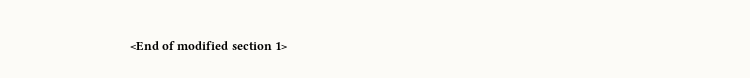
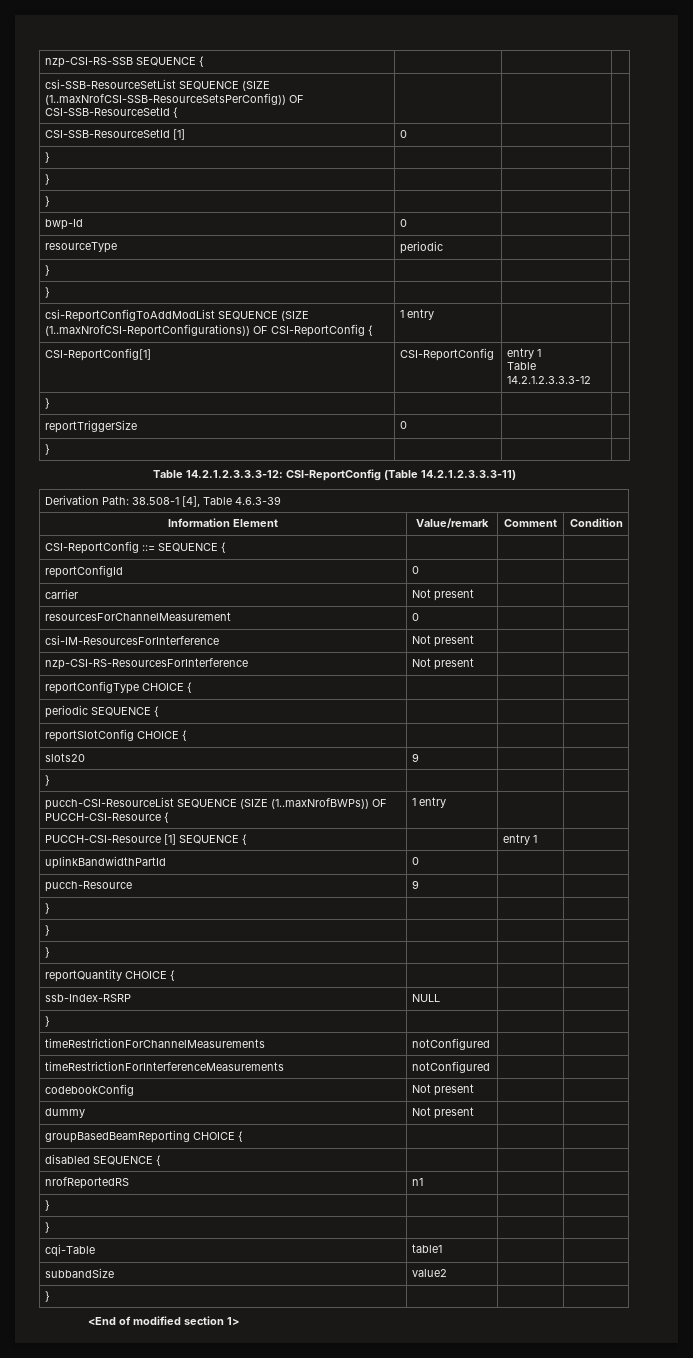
(129, 46) none -> [44,56,204,68] [44,79,270,91] [44,93,304,105] [44,107,178,118] [44,129,185,140] [399,130,407,138] [44,152,50,163] [44,174,50,185] [44,196,50,207] [44,219,83,230] [399,219,407,227] [44,242,117,253] [399,241,443,254] [44,265,50,276] [44,287,50,298] [44,309,309,322] [44,324,373,337] [399,309,434,320] [44,348,151,361] [399,348,494,361] [506,348,541,359] [506,362,536,370] [506,376,591,384] [44,398,50,409] [44,420,137,433] [399,421,407,429] [44,444,50,455] [153,469,516,481] [44,495,281,507] [168,518,278,527] [416,518,489,528] [504,519,557,527] [569,518,623,527] [44,541,226,554] [44,565,123,578] [411,566,419,574] [44,589,78,599] [411,589,474,601] [44,612,231,621] [411,613,419,621] [44,635,219,645] [411,635,474,647] [44,658,248,670] [411,658,474,670] [44,681,192,694] [44,705,159,718] [44,729,187,742] [44,753,85,762] [411,753,419,762] [44,775,50,786] [44,797,387,810] [44,812,169,823] [411,797,446,808] [44,834,247,845] [502,834,537,845] [44,856,166,869] [411,857,419,865] [44,881,132,892] [411,880,419,889] [44,903,50,914] [44,925,50,936] [44,947,50,958] [44,969,175,982] [44,994,131,1002] [411,994,440,1002] [44,1016,50,1027] [44,1038,265,1048] [411,1038,490,1050] [44,1061,284,1071] [411,1061,490,1073] [44,1084,134,1096] [411,1084,474,1096] [44,1108,85,1118] [411,1107,474,1119] [44,1130,243,1143] [44,1154,161,1166] [44,1177,129,1189] [411,1178,423,1186] [44,1200,50,1211] [44,1222,50,1233] [44,1244,95,1257] [411,1244,442,1253] [44,1268,114,1278] [411,1269,447,1277] [44,1291,50,1302] nzp-CSI-RS-SSB SEQUENCE { | | | // csi-SSB-ResourceSetList SEQUENCE (SIZE (1..maxNrofCSI-SSB-ResourceSetsPerConfig)) OF CSI-SSB-ResourceSetId { | | | // CSI-SSB-ResourceSetId [1] | 0 | | // } | | | // } | | | // } | | | // bwp-Id | 0 | | // resourceType | periodic | | // } | | | // } | | | // csi-ReportConfigToAddModList SEQUENCE (SIZE (1..maxNrofCSI-ReportConfigurations)) OF CSI-ReportConfig { | 1 entry | | // CSI-ReportConfig[1] | CSI-ReportConfig | entry 1 // Table 14.2.1.2.3.3.3-12 | // } | | | // reportTriggerSize | 0 | | // } | | | // Table 14.2.1.2.3.3.3-12: CSI-ReportConfig (Table 14.2.1.2.3.3.3-11) // Derivation Path: 38.508-1 [4], Table 4.6.3-39 // Information Element | Value/remark | Comment | Condition // CSI-ReportConfig ::= SEQUENCE { | | | // reportConfigId | 0 | | // carrier | Not present | | // resourcesForChannelMeasurement | 0 | | // csi-IM-ResourcesForInterference | Not present | | // nzp-CSI-RS-ResourcesForInterference | Not present | | // reportConfigType CHOICE { | | | // periodic SEQUENCE { | | | // reportSlotConfig CHOICE { | | | // slots20 | 9 | | // } | | | // pucch-CSI-ResourceList SEQUENCE (SIZE (1..maxNrofBWPs)) OF PUCCH-CSI-Resource { | 1 entry | | // PUCCH-CSI-Resource [1] SEQUENCE { | | entry 1 | // uplinkBandwidthPartId | 0 | | // pucch-Resource | 9 | | // } | | | // } | | | // } | | | // reportQuantity CHOICE { | | | // ssb-Index-RSRP | NULL | | // } | | | // timeRestrictionForChannelMeasurements | notConfigured | | // timeRestrictionForInterferenceMeasurements | notConfigured | | // codebookConfig | Not present | | // dummy | Not present | | // groupBasedBeamReporting CHOICE { | | | // disabled SEQUENCE { | | | // nrofReportedRS | n1 | | // } | | | // } | | | // cqi-Table | table1 | | // subbandSize | value2 | | // } | | | //

